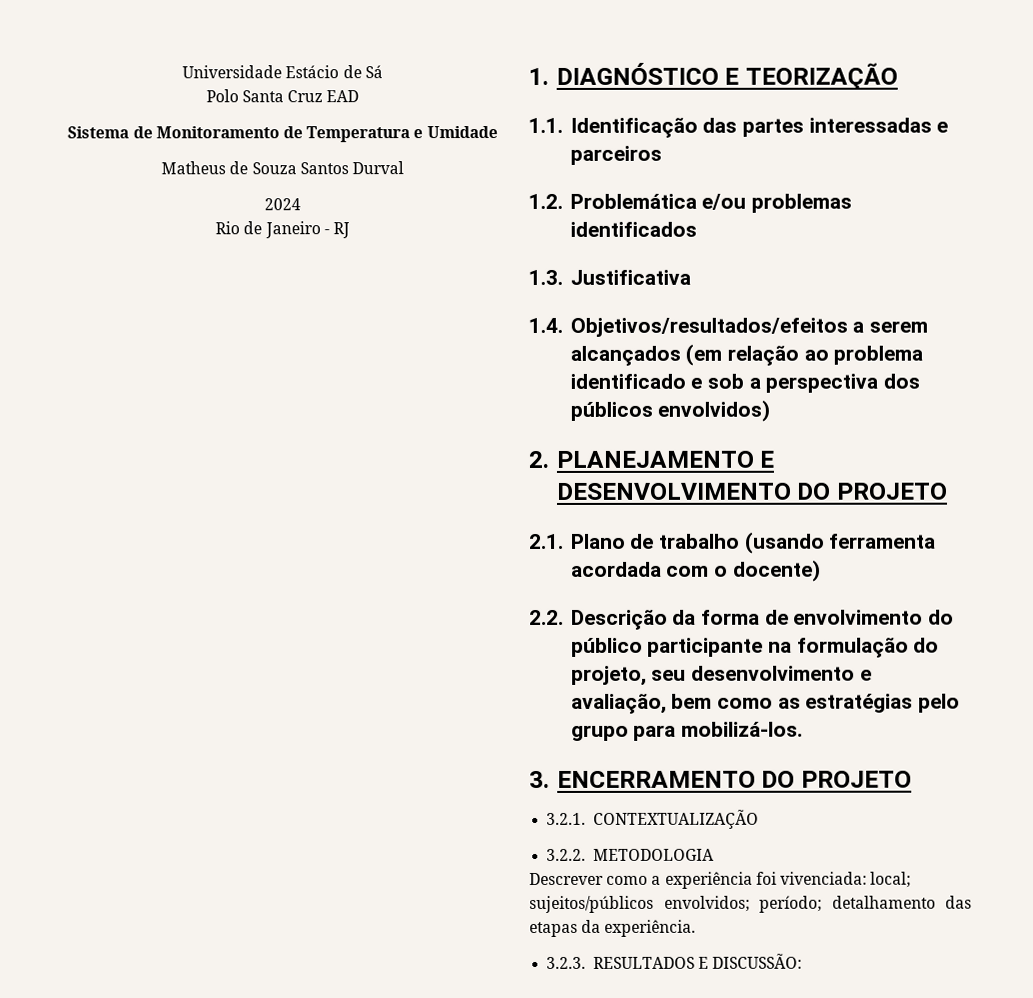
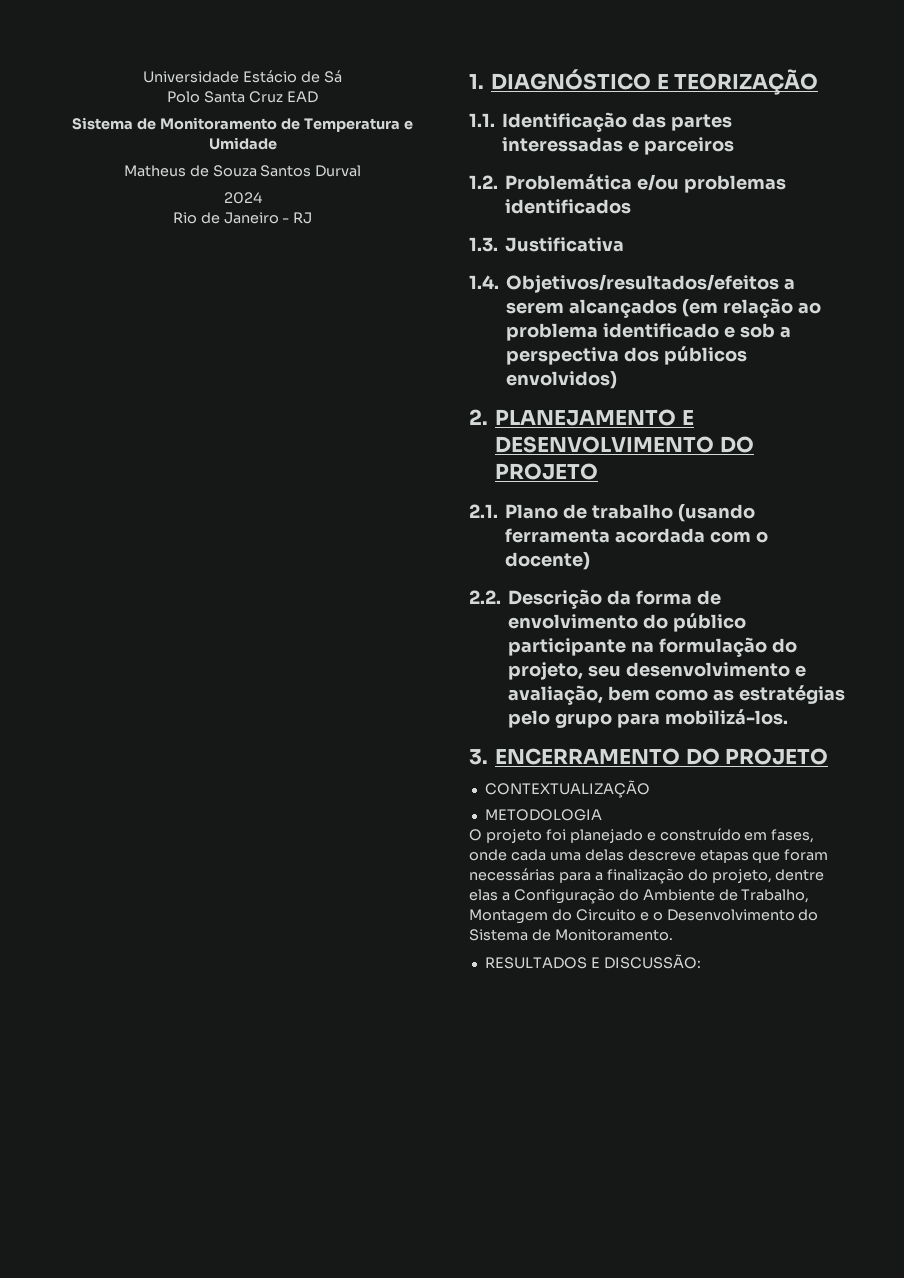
[546,812,587,825] 3.2.1. -> (829, 756) none
[546,848,587,861] 3.2.2. -> (650, 789) none
[529,871,912,889] [529,895,972,913] [529,919,697,937] [546,956,587,969] Descrever como a experiência foi vivenciada: local; sujeitos/públicos envolvidos; período; detalhamento das etapas da experiência. // 3.2.3. -> [469,828,815,843] [469,849,829,863] [469,868,825,884] [469,888,810,904] [469,909,819,924] [469,929,673,941] O projeto foi planejado e construído em fases, onde cada uma delas descreve etapas que foram necessárias para a finalização do projeto, dentre elas a Configuração do Ambiente de Trabalho, Montagem do Circuito e o Desenvolvimento do Sistema de Monitoramento. //

